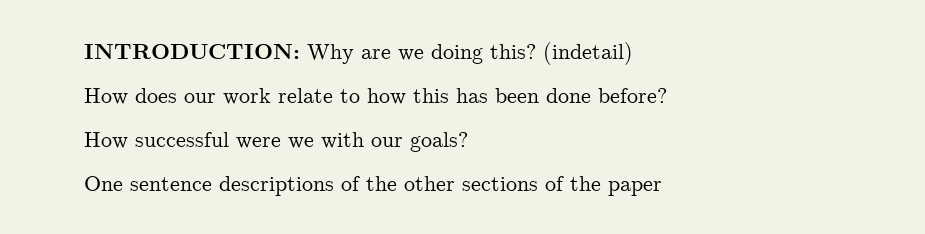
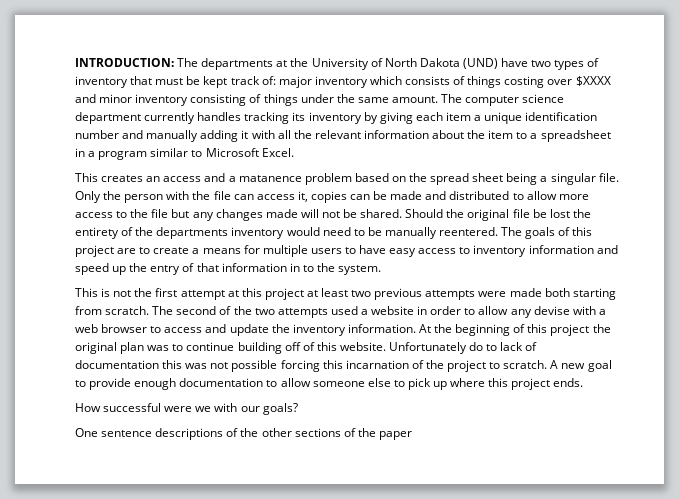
[307,42,633,65] [84,88,667,105] Why are we doing this? (indetail) // How does our work relate to how this has been done before? -> [177,58,600,70] [75,76,611,88] [75,94,565,106] [75,112,598,124] [75,130,611,142] [75,148,294,160] [75,173,619,185] [75,191,589,203] [75,209,591,221] [75,227,593,239] [75,245,618,257] [75,263,382,275] [75,288,616,300] [75,306,606,318] [75,324,611,336] [75,342,538,354] [75,360,612,372] [75,378,584,390] The departments at the University of North Dakota (UND) have two types of inventory that must be kept track of: major inventory which consists of things costing over $XXXX and minor inventory consisting of things under the same amount. The computer science department currently handles tracking its inventory by giving each item a unique identification number and manually adding it with all the relevant information about the item to a spreadsheet in a program similar to Microsoft Excel. // This creates an access and a matanence problem based on the spread sheet being a singular file. Only the person with the file can access it, copies can be made and distributed to allow more access to the file but any changes made will not be shared. Should the original file be lost the entirety of the departments inventory would need to be manually reentered. The goals of this project are to create a means for multiple users to have easy access to inventory information and speed up the entry of that information in to the system. // This is not the first attempt at this project at least two previous attempts were made both starting from scratch. The second of the two attempts used a website in order to allow any devise with a web browser to access and update the inventory information. At the beginning of this project the original plan was to continue building off of this website. Unfortunately do to lack of documentation this was not possible forcing this incarnation of the project to scratch. A new goal to provide enough documentation to allow someone else to pick up where this project ends.

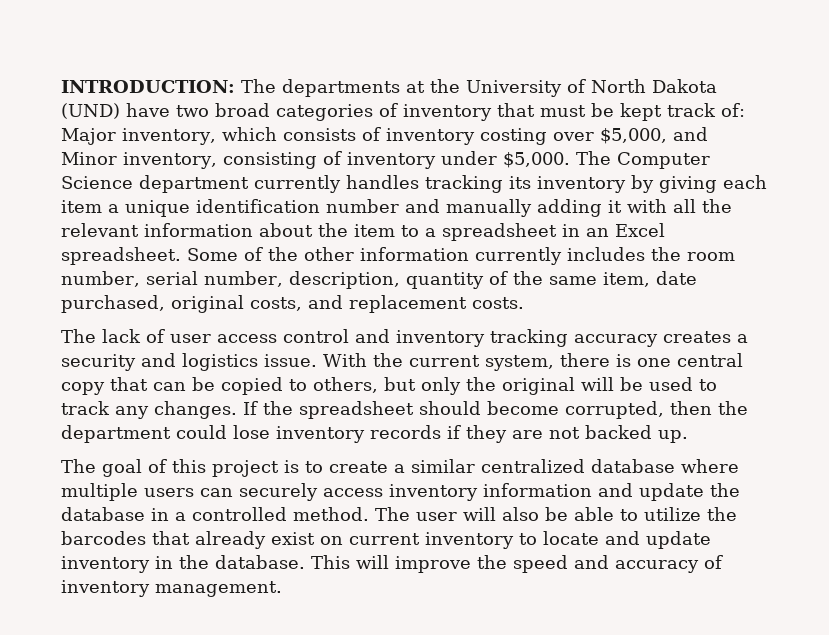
[554,60,585,70] types -> [215,103,373,121] broad categories
[278,76,368,88] major inventory -> [61,128,216,145] Major inventory,
[467,76,502,88] things -> [385,128,475,145] inventory
[575,76,611,86] [75,94,565,106] $XXXX and minor inventory consisting of things under the same amount. The computer science -> [599,127,708,144] [61,151,710,169] [61,176,133,189] $5,000, and Minor inventory, consisting of inventory under $5,000. The Computer Science
[88,148,294,160] [75,173,619,185] [75,191,589,203] [75,209,591,221] [75,227,593,239] [75,245,137,257] a program similar to Microsoft Excel. // This creates an access and a matanence problem based on the spread sheet being a singular file. Only the person with the file can access it, copies can be made and distributed to allow more access to the file but any changes made will not be shared. Should the original file be lost the entirety of the departments inventory would need to be manually reentered. The goals of this project are -> [586,223,665,237] [61,247,735,265] [61,271,697,289] [61,295,524,313] [61,329,748,347] [61,353,743,371] [61,377,717,395] [61,401,748,419] [61,425,688,443] [61,459,299,477] an Excel spreadsheet. Some of the other information currently includes the room number, serial number, description, quantity of the same item, date purchased, original costs, and replacement costs. // The lack of user access control and inventory tracking accuracy creates a security and logistics issue. With the current system, there is one central copy that can be copied to others, but only the original will be used to track any changes. If the spreadsheet should become corrupted, then the department could lose inventory records if they are not backed up. // The goal of this project is
[202,245,618,257] [75,263,382,275] [75,288,616,300] [75,306,606,318] [75,324,611,336] [75,342,538,354] [75,360,612,372] [75,378,584,390] [75,403,298,415] [75,428,412,440] means for multiple users to have easy access to inventory information and speed up the entry of that information in to the system. // This is not the first attempt at this project at least two previous attempts were made both starting from scratch. The second of the two attempts used a website in order to allow any devise with a web browser to access and update the inventory information. At the beginning of this project the original plan was to continue building off of this website. Unfortunately do to lack of documentation this was not possible forcing this incarnation of the project to scratch. A new goal to provide enough documentation to allow someone else to pick up where this project ends. // How successful were we with our goals? // One sentence descriptions of the other sections of the paper -> [411,459,739,473] [61,483,740,501] [61,507,737,521] [61,531,711,549] [61,555,723,573] [61,580,282,597] similar centralized database where multiple users can securely access inventory information and update the database in a controlled method. The user will also be able to utilize the barcodes that already exist on current inventory to locate and update inventory in the database. This will improve the speed and accuracy of inventory management.

